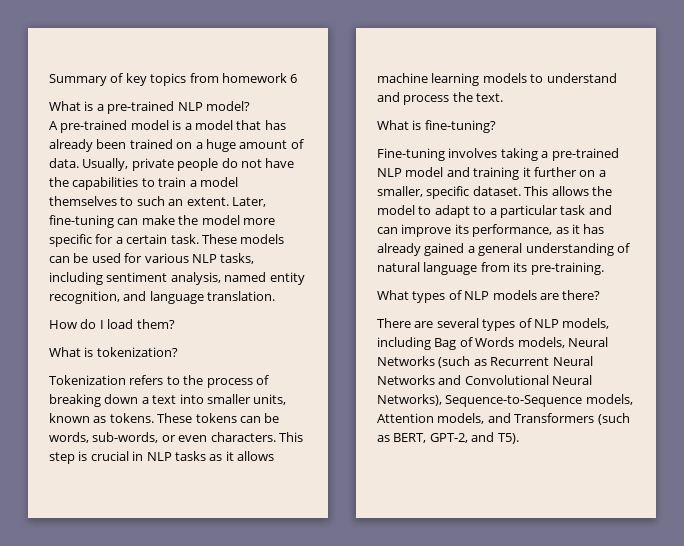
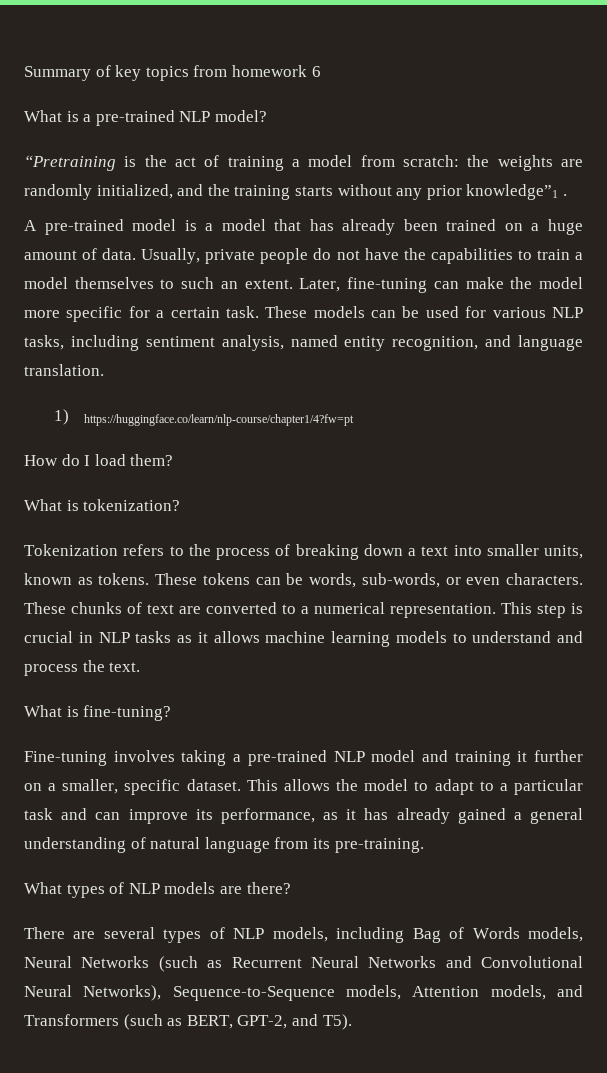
(250, 106) none -> [24,155,583,171] [24,184,567,200] // “Pretraining is the act of training a model from scratch: the weights are randomly initialized, and the training starts without any prior knowledge”1 .
(276, 296) none -> [54,409,355,426] // 1) https://huggingface.co/learn/nlp-course/chapter1/4?fw=pt
(276, 437) none -> [24,602,496,618] These chunks of text are converted to a numerical representation.

